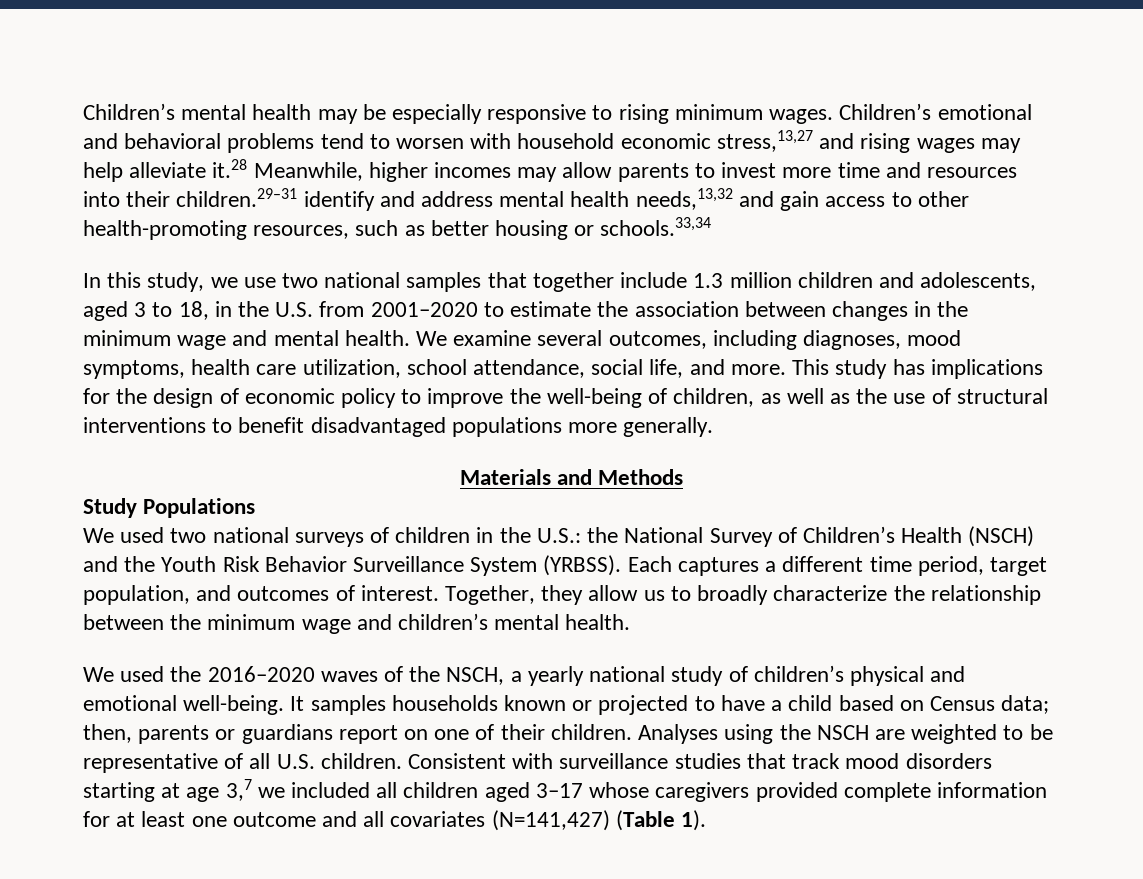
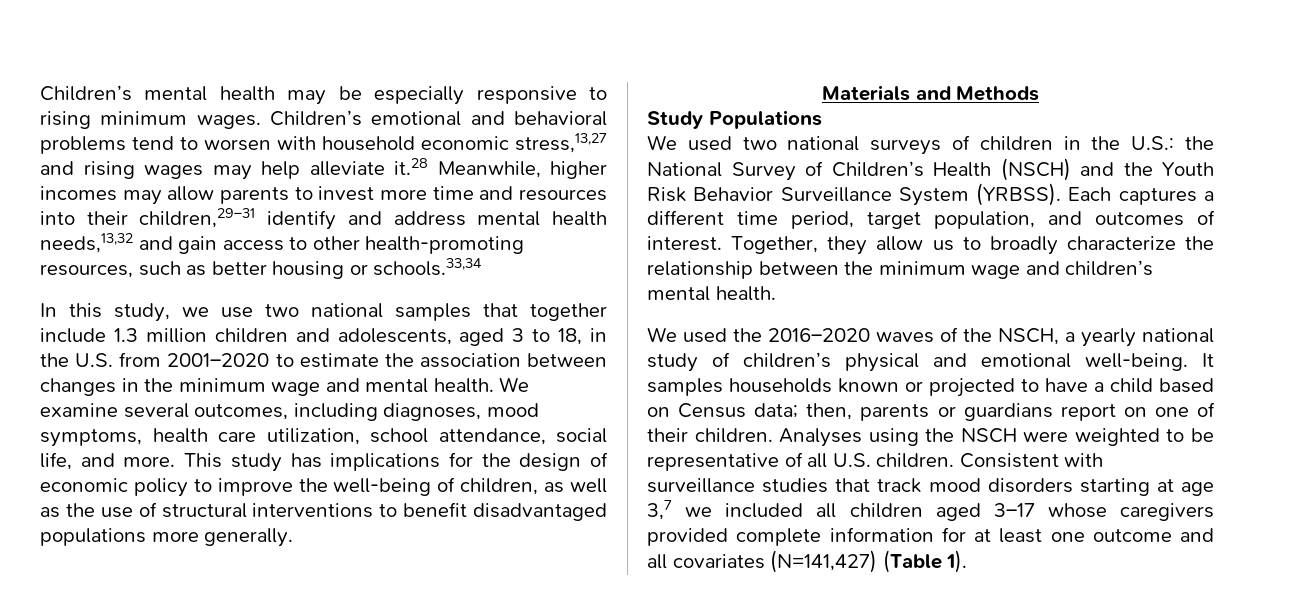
[176,188,298,207] children.29–31 -> [139,208,256,228] children,29–31
[874,729,905,740] are -> [1023,431,1069,442] were

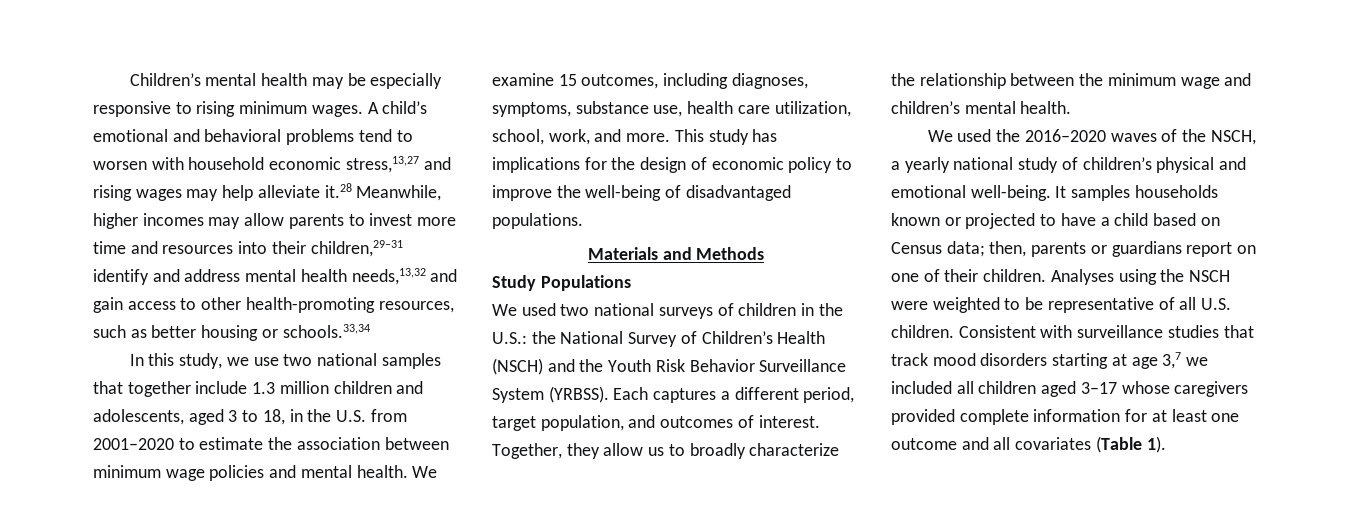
[269,110,362,126] Children’s -> [367,101,428,114] A child’s
[40,378,321,396] changes in the minimum wage -> [93,465,265,481] minimum wage policies
[123,403,189,418] several -> [558,74,577,86] 15
[486,403,539,417] [40,428,607,447] [40,452,72,470] mood symptoms, health care utilization, school attendance, social life, -> [492,101,851,117] [492,129,590,145] symptoms, substance use, health care utilization, school, work,
[460,478,608,495] [40,502,607,521] [40,528,294,547] children, as well as the use of structural interventions to benefit disadvantaged populations more generally. -> [685,185,791,201] [492,213,583,229] disadvantaged populations.
[737,211,778,225] time -> (799, 393) none
[770,550,878,573] (N=141,427) -> (1092, 443) none

